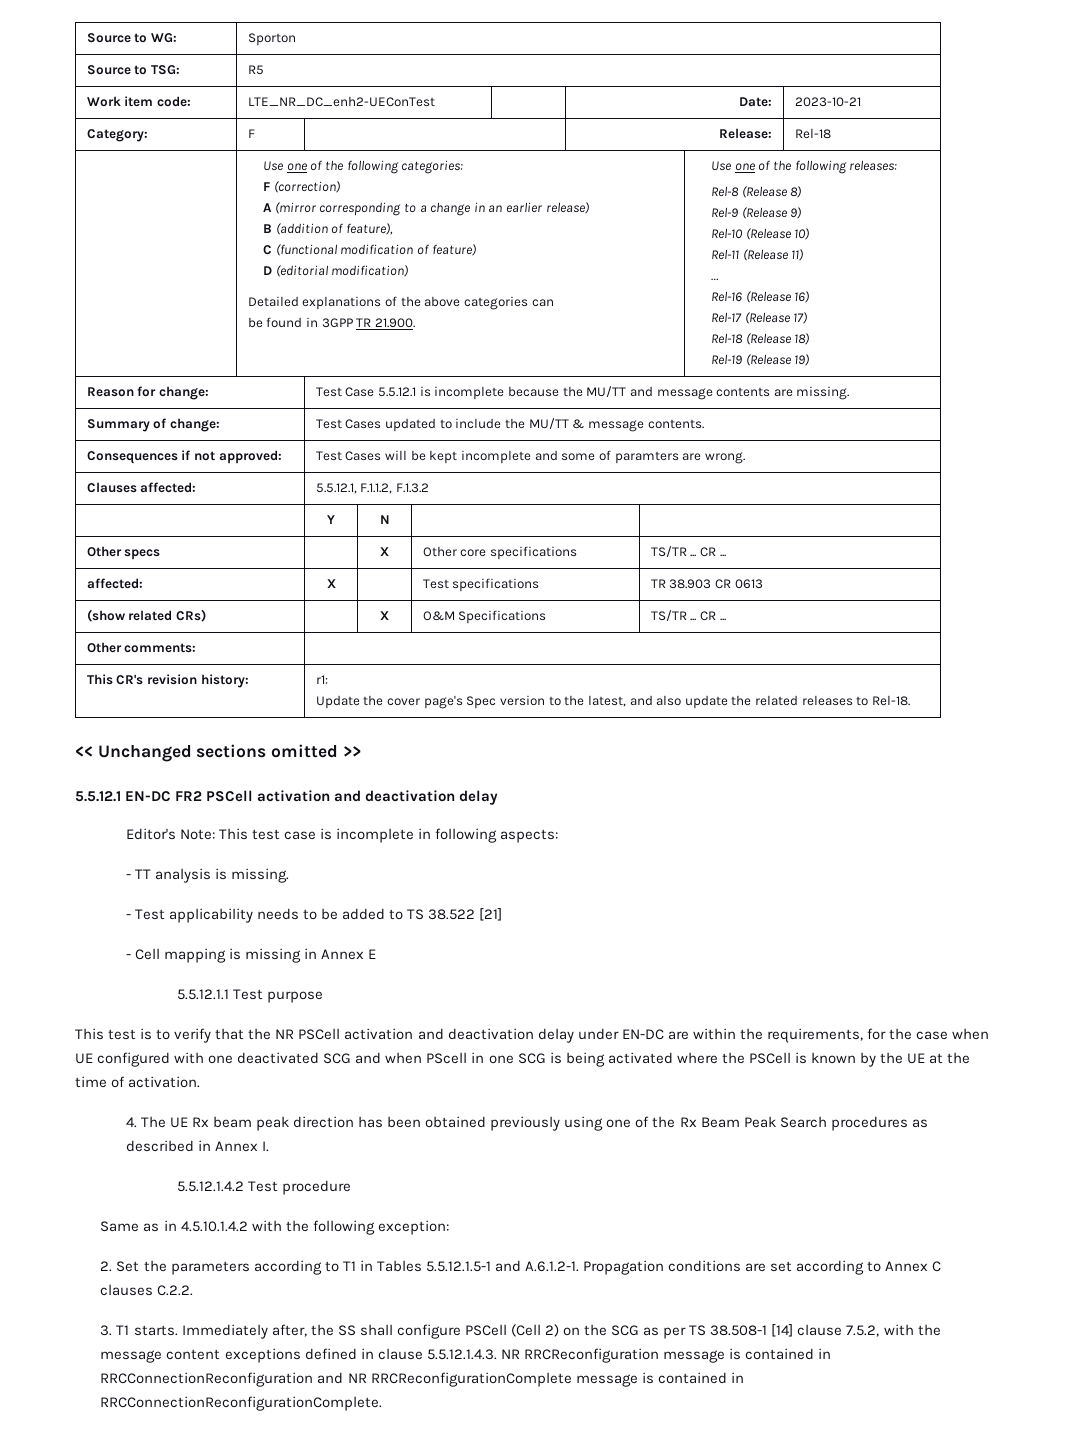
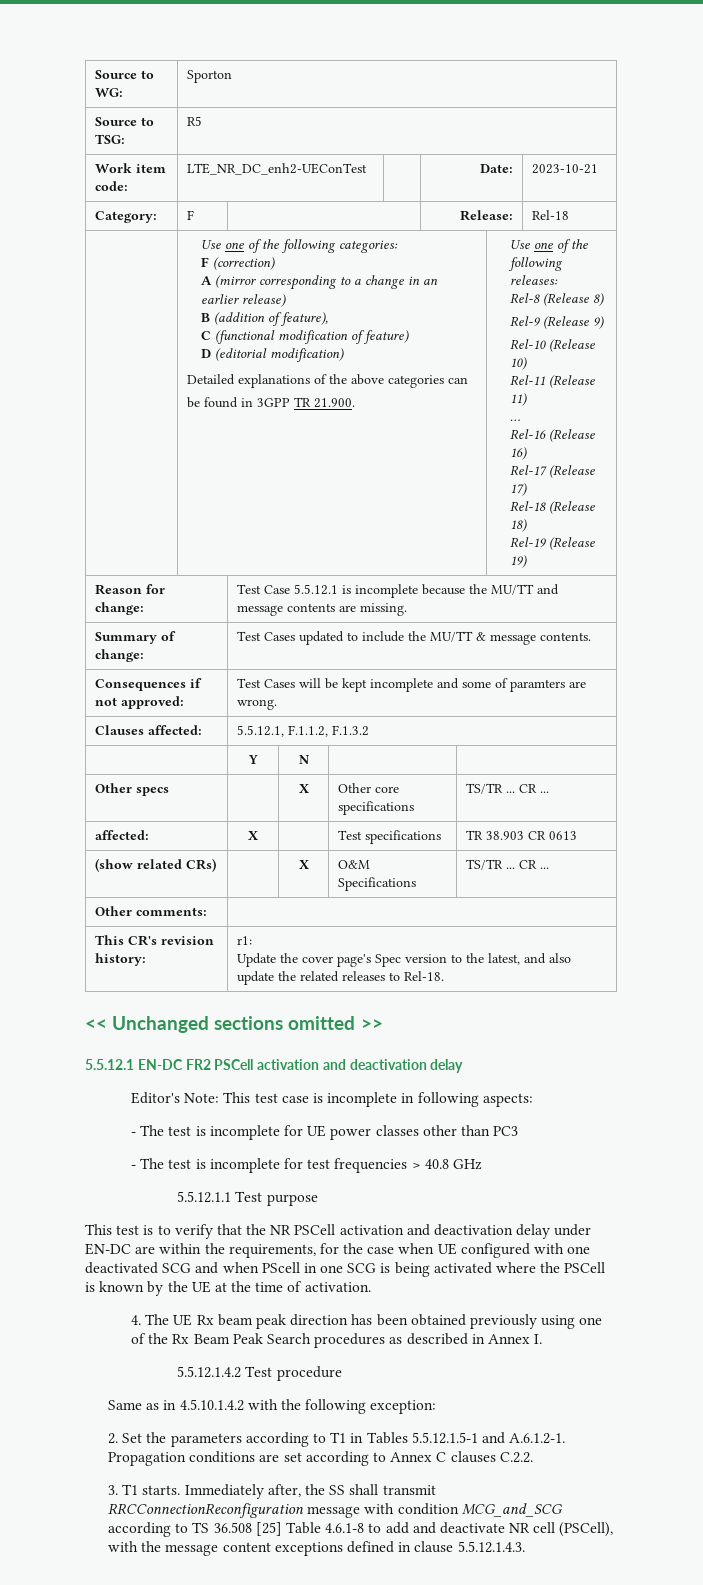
[134,868,289,883] [125,908,503,923] [125,948,377,963] TT analysis is missing. // - Test applicability needs to be added to TS 38.522 [21] // - Cell mapping is missing in Annex E -> [140,1125,519,1140] [131,1158,482,1173] The test is incomplete for UE power classes other than PC3 // - The test is incomplete for test frequencies > 40.8 GHz
[396,1324,880,1339] configure PSCell (Cell 2) on the SCG as per TS 38.508-1 [14] clause 7.5.2, -> [382,1485,436,1495] [108,1503,562,1518] [108,1522,614,1537] transmit RRCConnectionReconfiguration message with condition MCG_and_SCG according to TS 36.508 [25] Table 4.6.1-8 to add and deactivate NR cell (PSCell),
[500,1348,831,1363] [100,1372,744,1387] [100,1396,383,1411] NR RRCReconfiguration message is contained in RRCConnectionReconfiguration and NR RRCReconfigurationComplete message is contained in RRCConnectionReconfigurationComplete. -> (525, 1547) none

